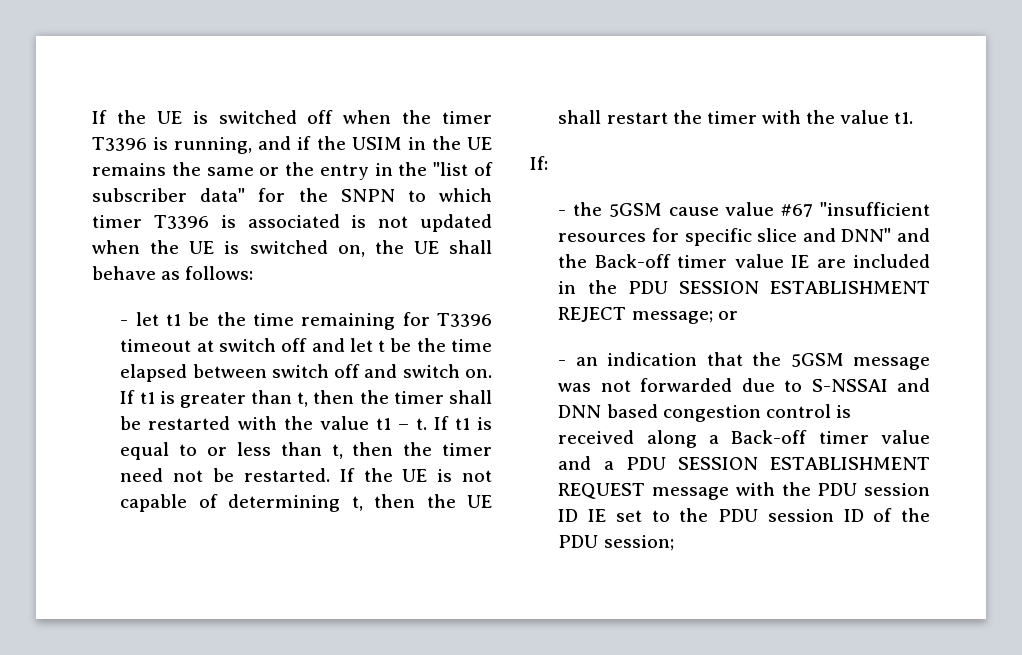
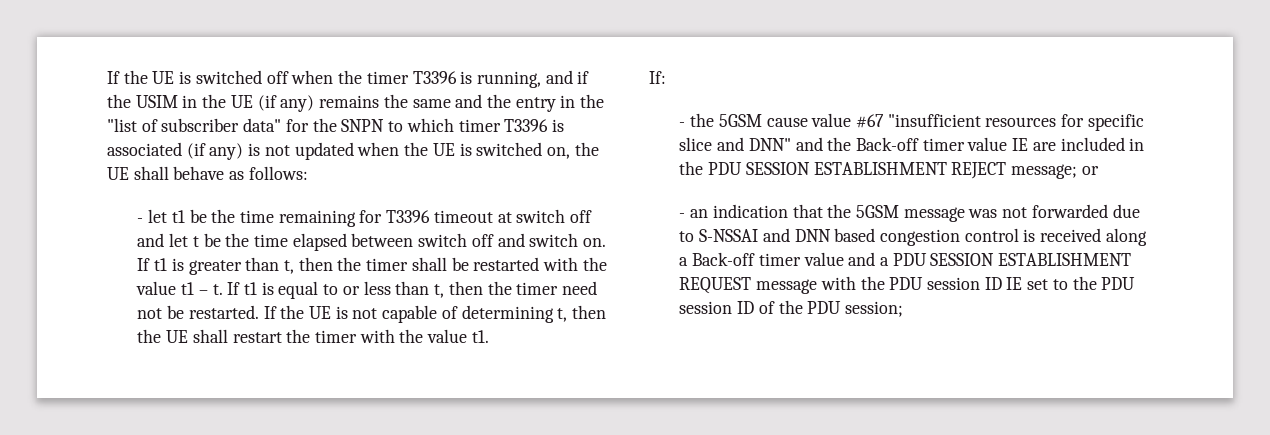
(492, 143) none -> [257,95,315,112] (if any)
[259,167,280,176] or -> [455,94,483,108] and
(340, 221) none -> [186,143,244,160] (if any)

